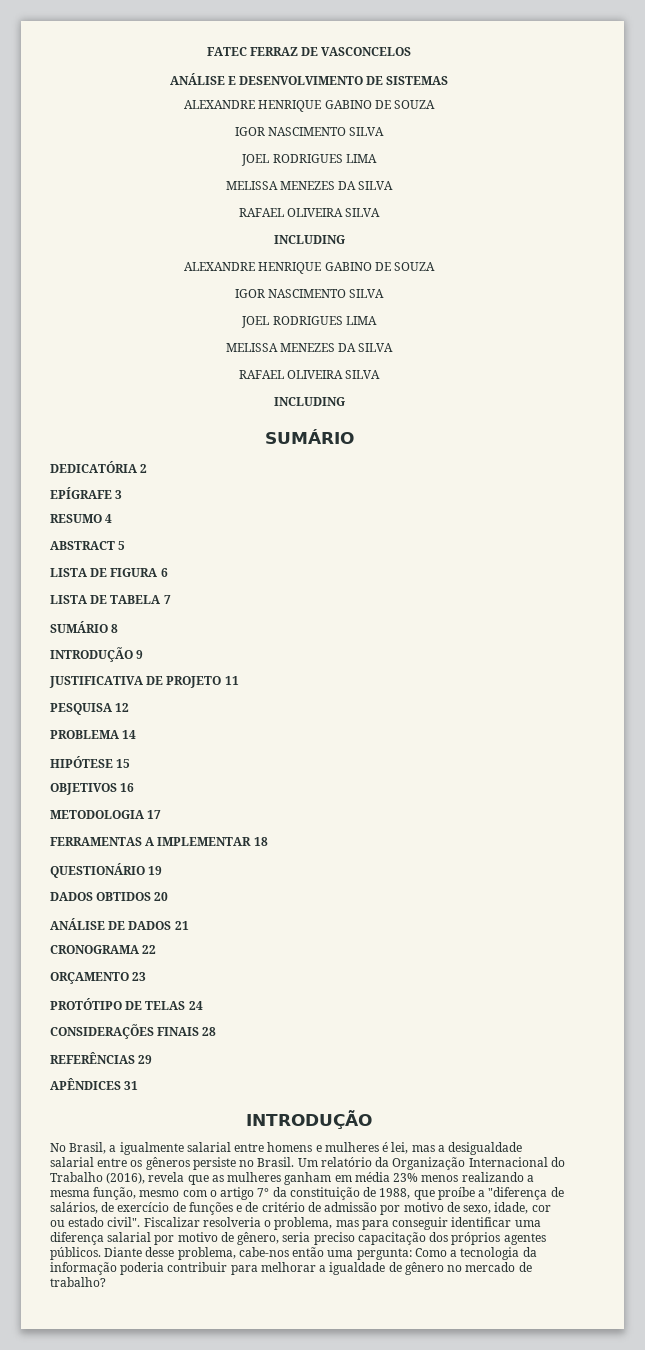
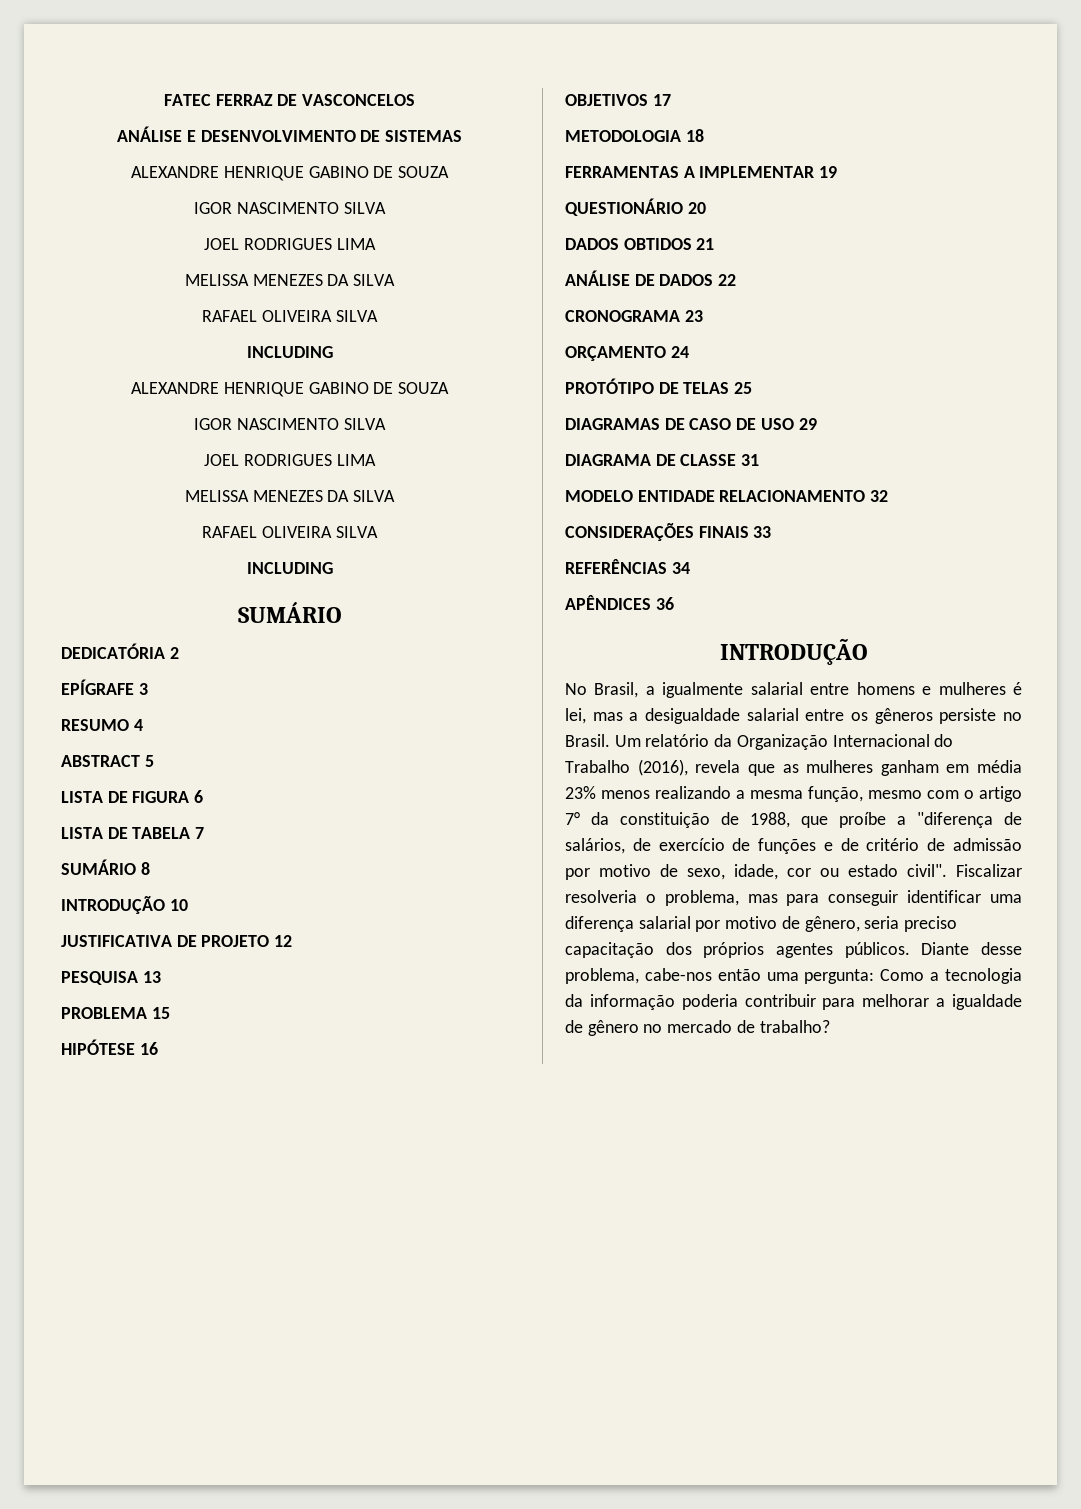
[136,650,144,659] 9 -> [169,899,188,911] 10
[224,676,239,685] 11 -> [274,935,293,947] 12
[115,703,130,712] 12 -> [142,971,161,983] 13
[122,730,137,739] 14 -> [151,1007,170,1019] 15
[116,759,131,768] 15 -> [139,1042,158,1055] 16
[120,783,135,792] 16 -> [652,94,671,106] 17
[147,810,162,819] 17 -> [685,129,704,142] 18
[253,837,268,846] 18 -> [819,166,838,178] 19
[148,866,163,875] 19 -> [687,202,706,214] 20
[154,892,169,901] 20 -> [696,238,715,250] 21
[174,921,189,930] 21 -> [718,274,737,286] 22
[142,945,157,954] 22 -> [684,310,703,322] 23
[132,972,147,981] 23 -> [670,346,689,358] 24
[188,1001,203,1010] 24 -> [734,382,753,394] [565,418,817,430] [565,454,760,466] [565,490,889,502] 25 // DIAGRAMAS DE CASO DE USO 29 // DIAGRAMA DE CLASSE 31 // MODELO ENTIDADE RELACIONAMENTO 32
[202,1027,217,1036] 28 -> [753,526,772,538] 33
[138,1055,153,1064] 29 -> [671,562,690,574] 34
[124,1081,139,1090] 31 -> [655,597,674,610] 36

